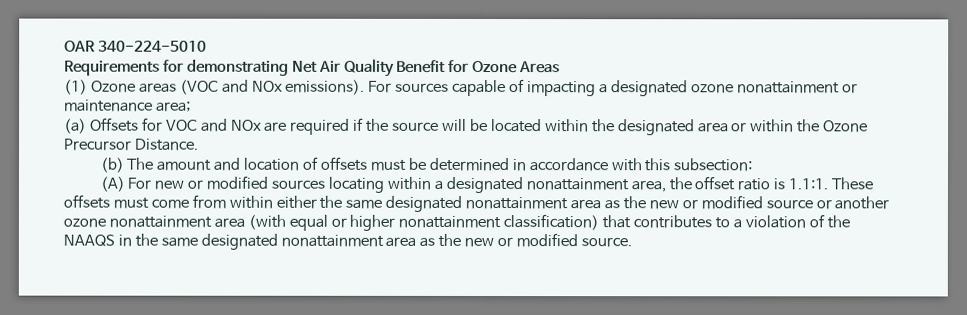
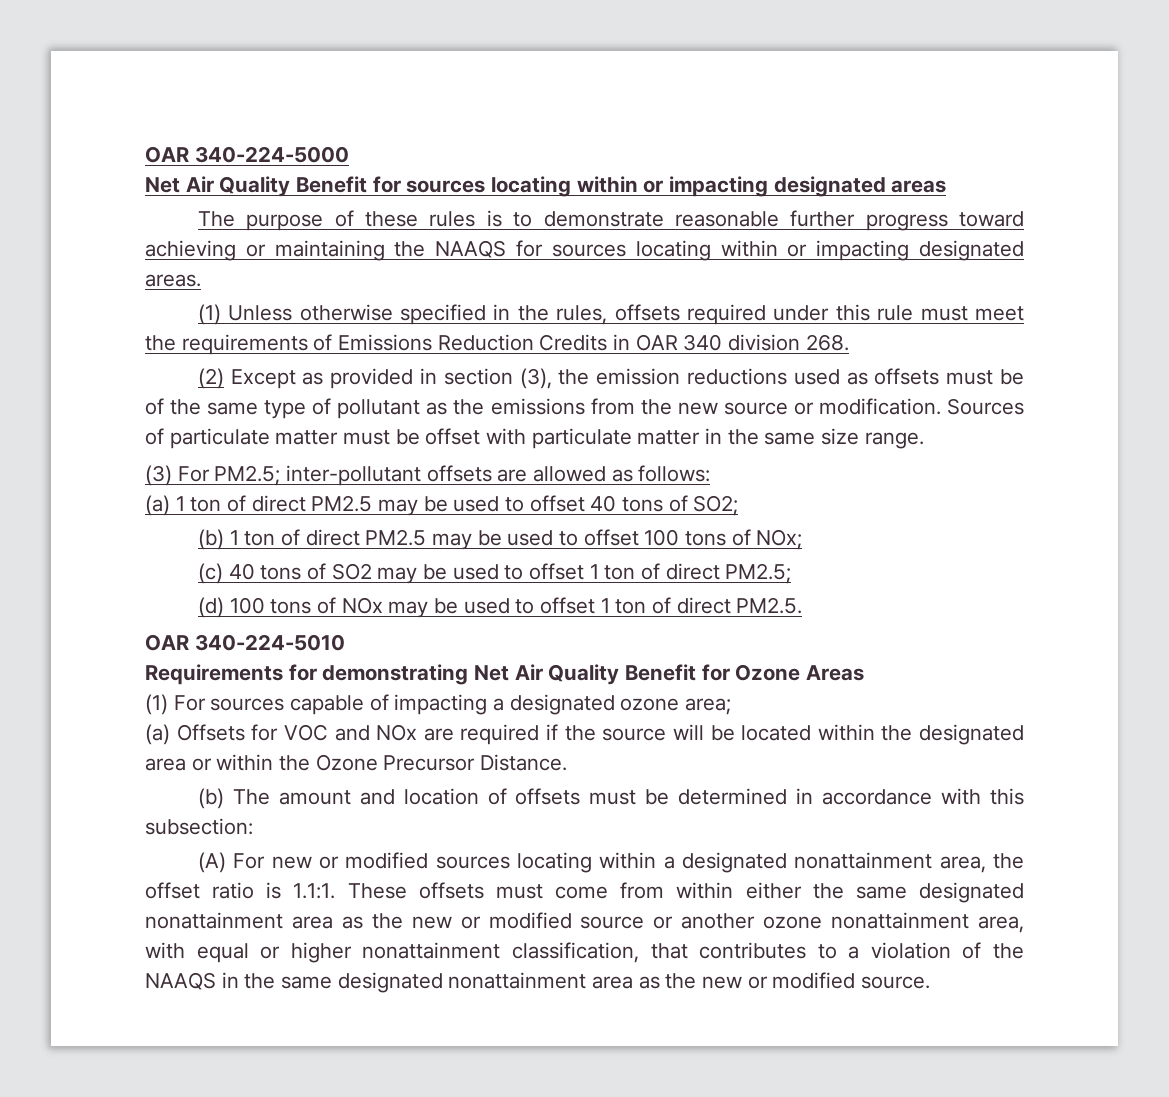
[64,40,96,52] OAR -> [145,146,349,163] [145,176,947,197] [197,210,1024,231] [145,240,1025,261] [145,274,201,287] [197,304,1024,325] [145,334,849,355] [197,368,1024,389] [145,398,1024,419] [145,428,924,449] [145,465,711,486] [145,495,739,516] [197,529,803,550] [197,563,792,584] [197,597,803,618] [145,634,189,651] OAR 340-224-5000 // Net Air Quality Benefit for sources locating within or impacting designated areas // The purpose of these rules is to demonstrate reasonable further progress toward achieving or maintaining the NAAQS for sources locating within or impacting designated areas. // (1) Unless otherwise specified in the rules, offsets required under this rule must meet the requirements of Emissions Reduction Credits in OAR 340 division 268. // (2) Except as provided in section (3), the emission reductions used as offsets must be of the same type of pollutant as the emissions from the new source or modification. Sources of particulate matter must be offset with particulate matter in the same size range. // (3) For PM2.5; inter-pollutant offsets are allowed as follows: // (a) 1 ton of direct PM2.5 may be used to offset 40 tons of SO2; // (b) 1 ton of direct PM2.5 may be used to offset 100 tons of NOx; // (c) 40 tons of SO2 may be used to offset 1 ton of direct PM2.5; // (d) 100 tons of NOx may be used to offset 1 ton of direct PM2.5. // OAR
[90,79,366,95] Ozone areas (VOC and NOx emissions). -> (168, 704) none
[736,81,858,94] [64,99,153,112] nonattainment or maintenance -> (680, 704) none
[213,214,286,230] area (with -> [978,916,1024,933] [145,942,185,959] area, with
[503,214,600,231] classification) -> [511,942,639,963] classification,

